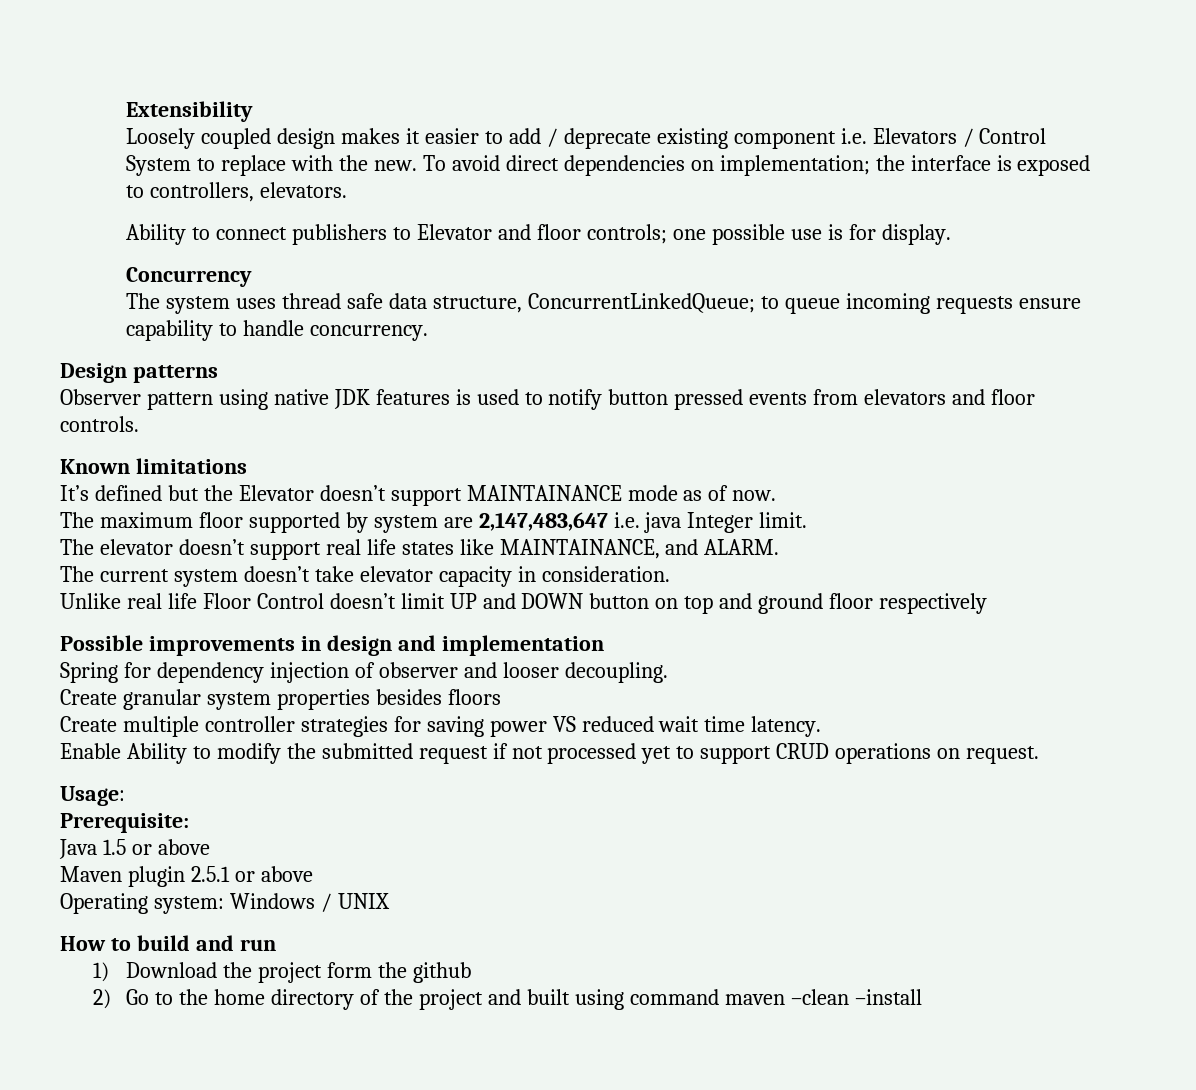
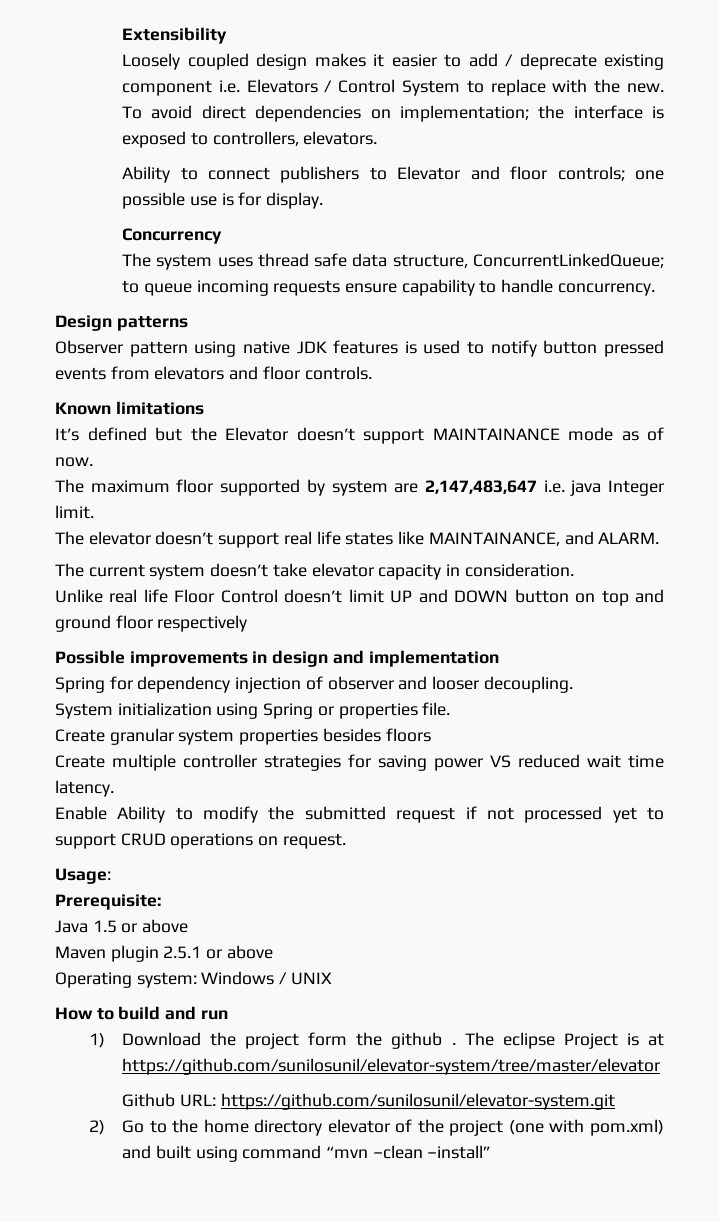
(668, 672) none -> [55,702,451,719] // System initialization using Spring or properties file.
(472, 972) none -> [451,1032,664,1049] [122,1058,661,1075] [122,1093,615,1110] . The eclipse Project is at https://github.com/sunilosunil/elevator-system/tree/master/elevator // Github URL: https://github.com/sunilosunil/elevator-system.git
(355, 999) none -> [327,1119,390,1133] elevator
(483, 999) none -> [508,1119,665,1136] (one with pom.xml)
[724,989,922,1005] maven –clean –install -> [325,1145,492,1159] “mvn –clean –install”

